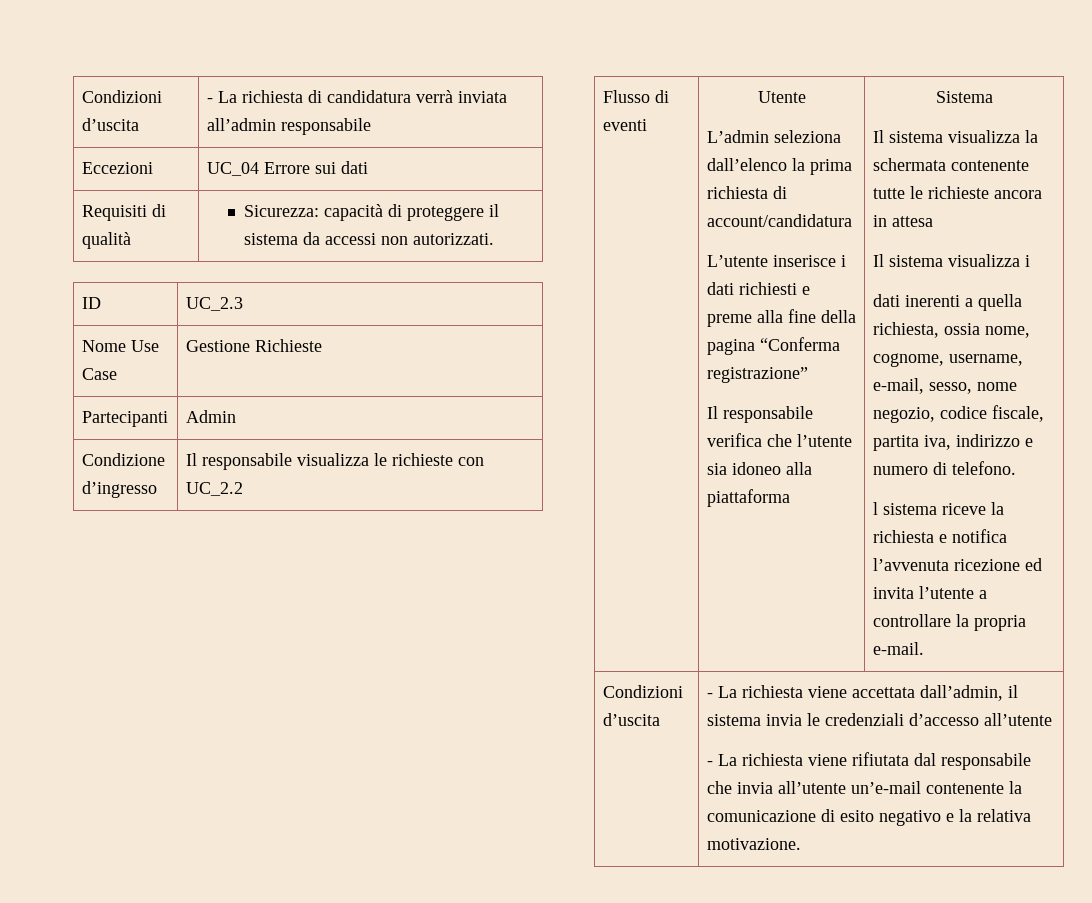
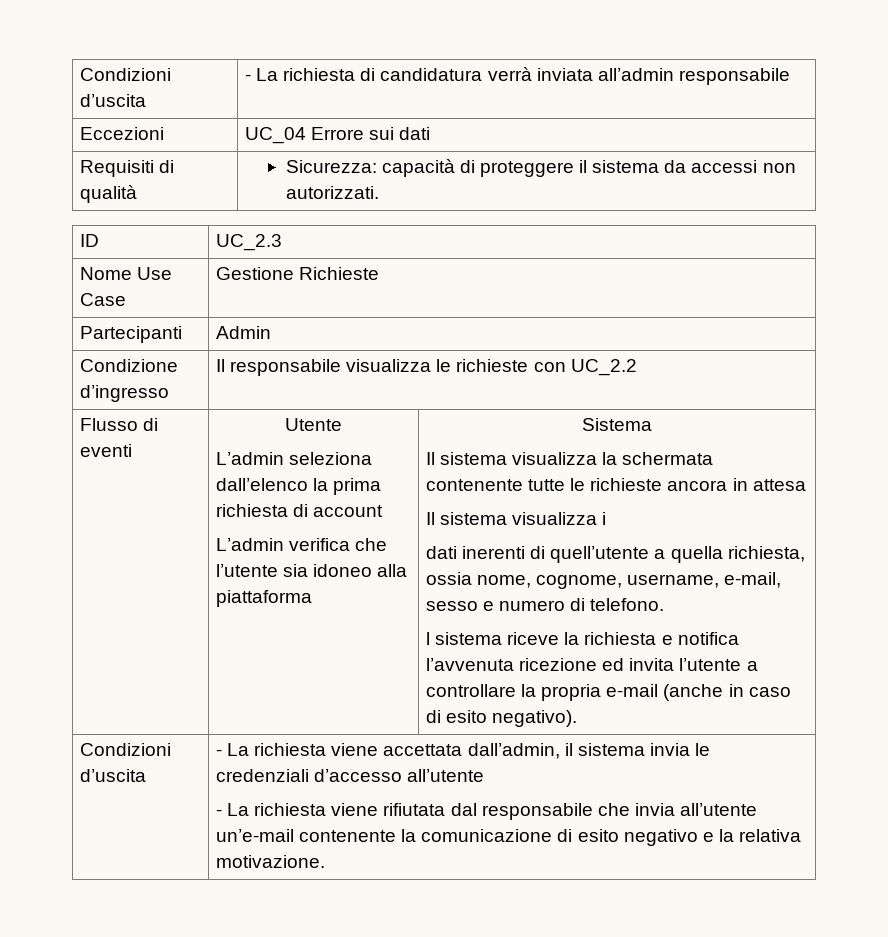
[706,214,852,227] [706,255,846,267] [706,282,810,295] [706,309,856,327] [706,337,840,355] [706,367,808,383] [706,406,813,423] account/candidatura // L’utente inserisce i dati richiesti e preme alla fine della pagina “Conferma registrazione” // Il responsabile -> [313,505,384,517] [215,538,284,551] account // L’admin
(960, 301) none -> [530,546,650,563] di quell’utente
[928,382,1017,394] [872,405,1044,423] [872,434,1020,451] sesso, nome negozio, codice fiscale, partita iva, indirizzo -> [425,601,478,611] sesso
[872,642,924,655] e-mail. -> [606,684,791,701] [425,710,578,727] e-mail (anche in caso di esito negativo).

